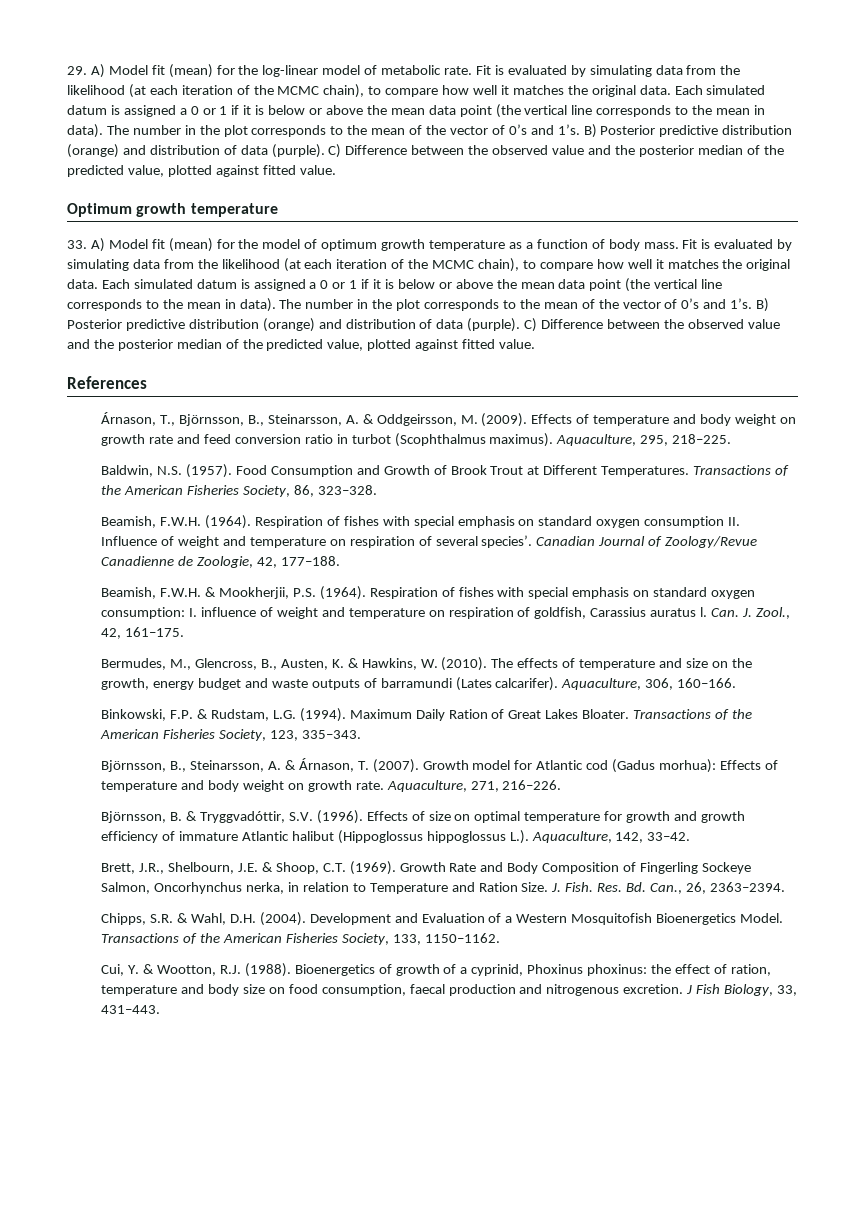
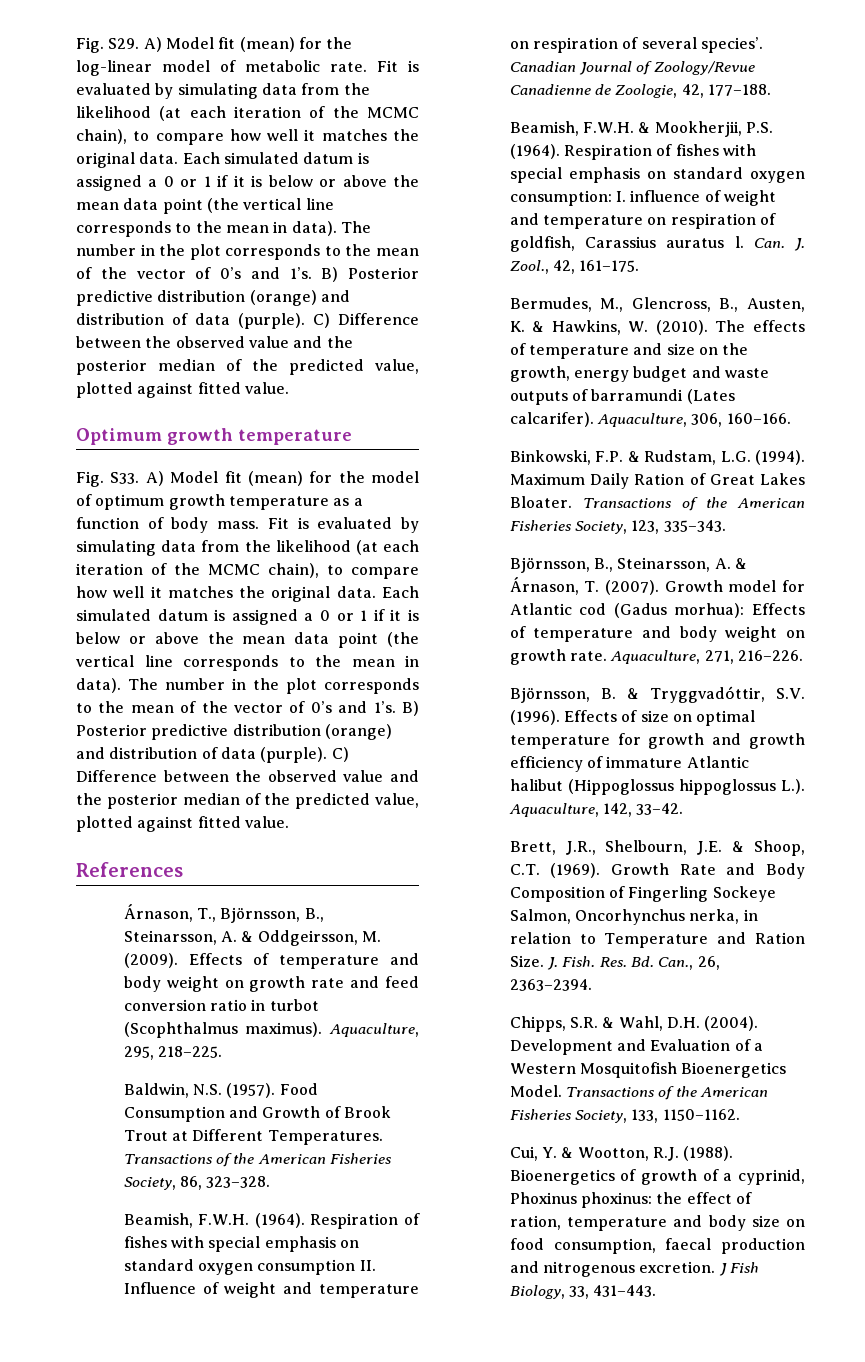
[67,66,87,75] 29. -> [76,37,140,53] Fig. S29.
[67,240,87,249] 33. -> [76,471,140,487] Fig. S33.

